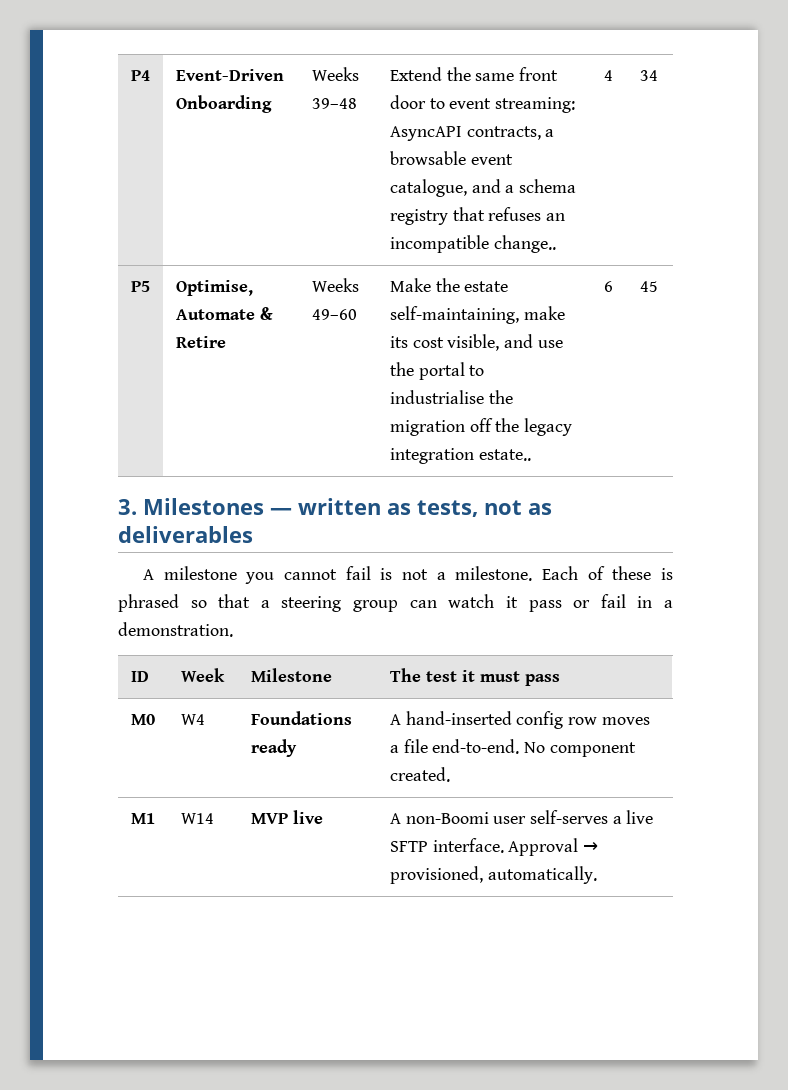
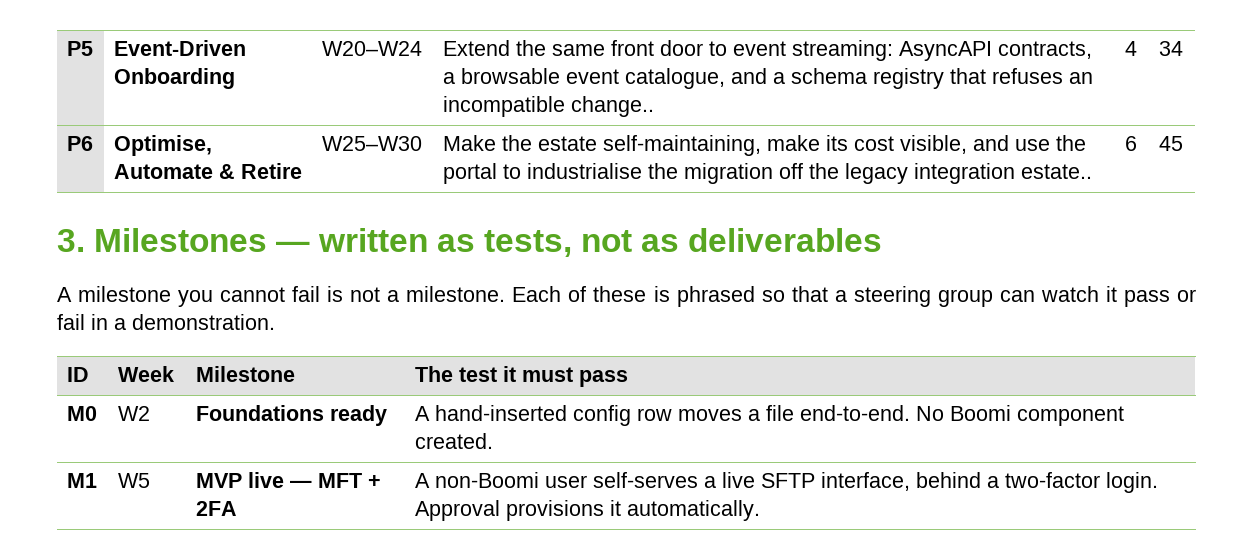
[130,70,150,81] P4 -> [67,41,94,56] P5
[311,67,359,81] [311,98,357,109] Weeks 39–48 -> [322,41,423,56] W20–W24
[130,281,150,292] P5 -> [67,136,94,151] P6
[311,278,359,292] [311,309,357,320] Weeks 49–60 -> [322,136,423,151] W25–W30
[180,714,205,725] W4 -> [118,406,151,421] W2
(546, 747) none -> [950,405,1012,421] Boomi
[180,813,214,824] W14 -> [118,473,151,488] W5
(323, 817) none -> [290,473,382,488] [196,501,238,516] — MFT + 2FA
[432,838,599,856] [389,866,483,884] interface. Approval → provisioned, -> [821,472,1159,493] [415,500,622,521] interface, behind a two-factor login. Approval provisions it

